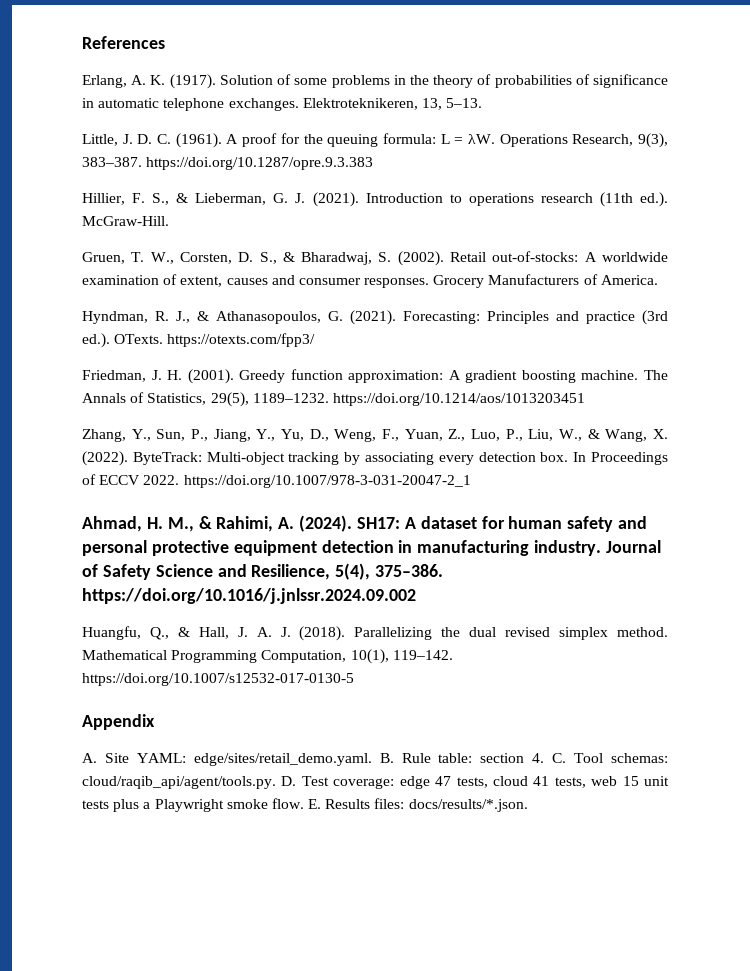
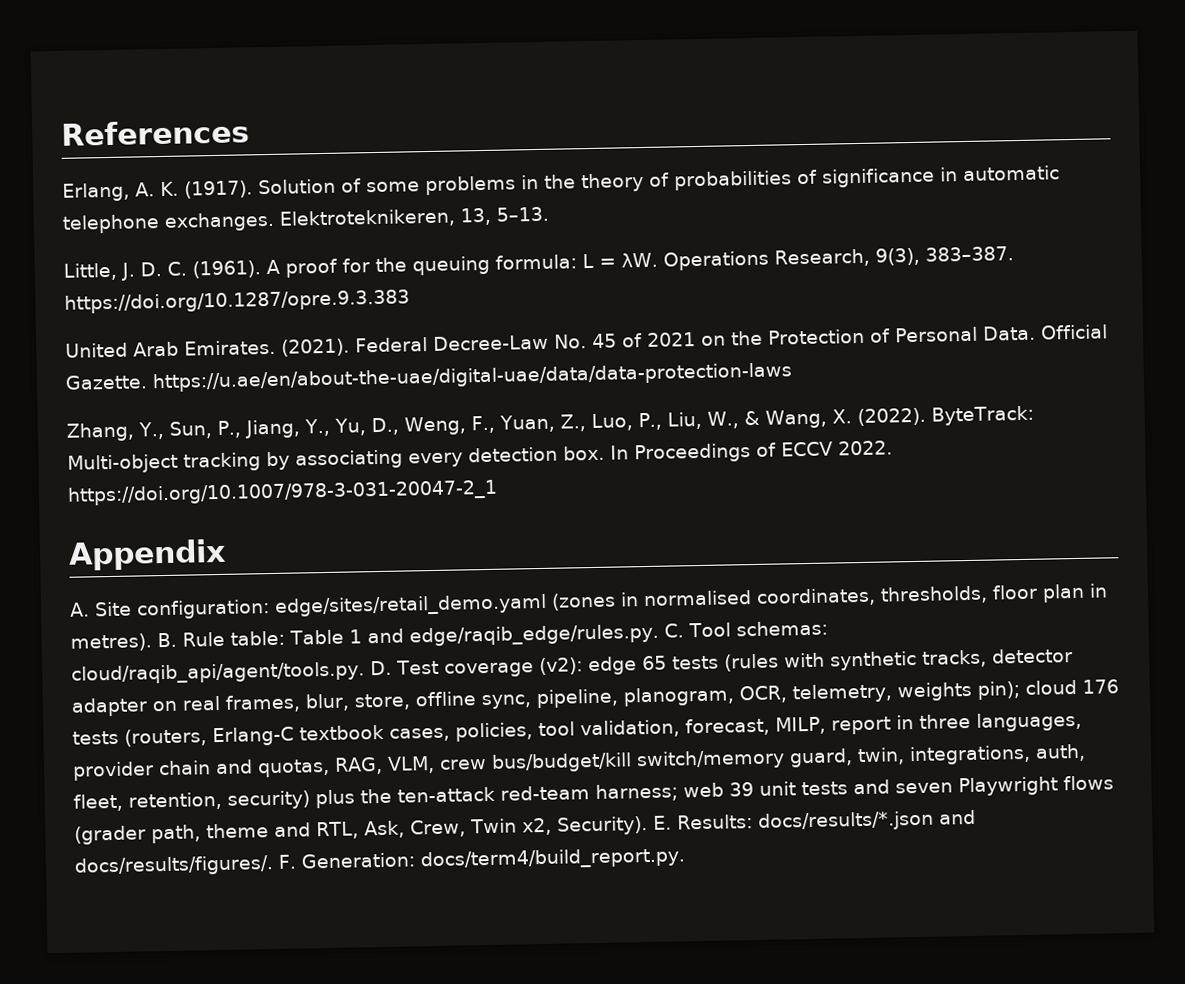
[82,192,669,207] [82,216,169,226] [82,251,669,266] [82,274,658,288] [82,310,668,325] [82,333,316,348] [82,369,668,384] [82,392,585,407] Hillier, F. S., & Lieberman, G. J. (2021). Introduction to operations research (11th ed.). McGraw-Hill. // Gruen, T. W., Corsten, D. S., & Bharadwaj, S. (2002). Retail out-of-stocks: A worldwide examination of extent, causes and consumer responses. Grocery Manufacturers of America. // Hyndman, R. J., & Athanasopoulos, G. (2021). Forecasting: Principles and practice (3rd ed.). OTexts. https://otexts.com/fpp3/ // Friedman, J. H. (2001). Greedy function approximation: A gradient boosting machine. The Annals of Statistics, 29(5), 1189–1232. https://doi.org/10.1214/aos/1013203451 -> [65,324,1108,358] [65,362,792,393] United Arab Emirates. (2021). Federal Decree-Law No. 45 of 2021 on the Protection of Personal Data. Official Gazette. https://u.ae/en/about-the-uae/digital-uae/data/data-protection-laws
[82,515,648,532] [82,540,662,556] [82,563,444,580] [82,588,416,604] [82,626,668,641] [82,649,453,664] [82,673,354,686] [82,714,155,730] [82,753,545,766] Ahmad, H. M., & Rahimi, A. (2024). SH17: A dataset for human safety and personal protective equipment detection in manufacturing industry. Journal of Safety Science and Resilience, 5(4), 375–386. https://doi.org/10.1016/j.jnlssr.2024.09.002 // Huangfu, Q., & Hall, J. A. J. (2018). Parallelizing the dual revised simplex method. Mathematical Programming Computation, 10(1), 119–142. https://doi.org/10.1007/s12532-017-0130-5 // Appendix // A. Site YAML: edge/sites/retail_demo.yaml. B. Rule table: section 4. -> [68,538,226,571] [69,583,1108,620] [70,623,659,652] Appendix // A. Site configuration: edge/sites/retail_demo.yaml (zones in normalised coordinates, thresholds, floor plan in metres). B. Rule table: Table 1 and edge/raqib_edge/rules.py.
[333,776,669,789] [82,798,528,812] coverage: edge 47 tests, cloud 41 tests, web 15 unit tests plus a Playwright smoke flow. E. Results files: docs/results/*.json. -> [443,648,1073,678] [71,679,1119,717] [72,711,1082,747] [72,743,1086,781] [73,775,1114,812] [74,809,976,845] [74,847,685,877] coverage (v2): edge 65 tests (rules with synthetic tracks, detector adapter on real frames, blur, store, offline sync, pipeline, planogram, OCR, telemetry, weights pin); cloud 176 tests (routers, Erlang-C textbook cases, policies, tool validation, forecast, MILP, report in three languages, provider chain and quotas, RAG, VLM, crew bus/budget/kill switch/memory guard, twin, integrations, auth, fleet, retention, security) plus the ten-attack red-team harness; web 39 unit tests and seven Playwright flows (grader path, theme and RTL, Ask, Crew, Twin x2, Security). E. Results: docs/results/*.json and docs/results/figures/. F. Generation: docs/term4/build_report.py.

